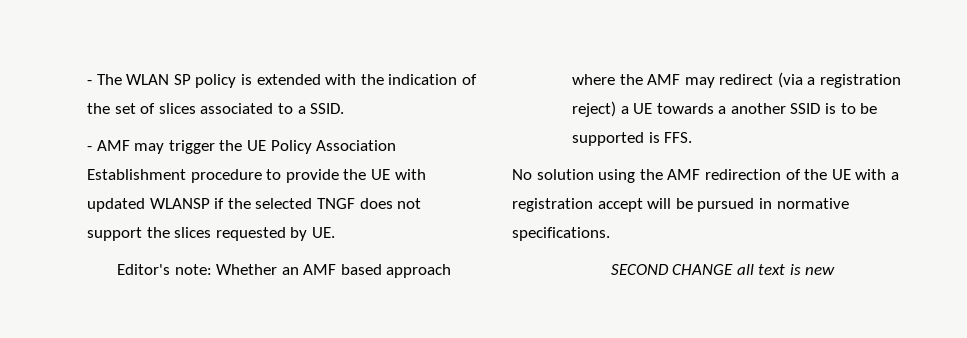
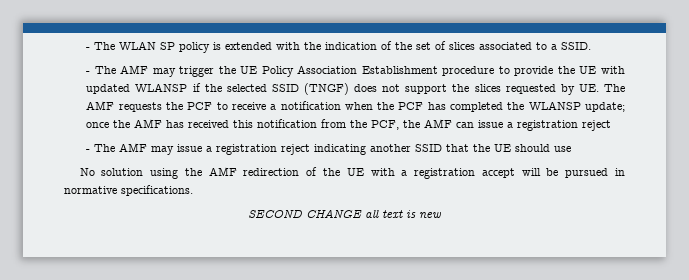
(92, 148) none -> [94,66,116,74] The
[316,198,355,209] TNGF -> [271,83,350,95] SSID (TNGF)
[116,264,452,278] [571,72,902,88] [571,101,878,117] [571,132,693,146] // Editor's note: Whether an AMF based approach where the AMF may redirect (via a registration reject) a UE towards a another SSID is to be supported is FFS. -> [603,84,625,92] [86,101,625,112] [86,119,612,131] [86,143,572,155] The AMF requests the PCF to receive a notification when the PCF has completed the WLANSP update; once the AMF has received this notification from the PCF, the AMF can issue a registration reject // - The AMF may issue a registration reject indicating another SSID that the UE should use

